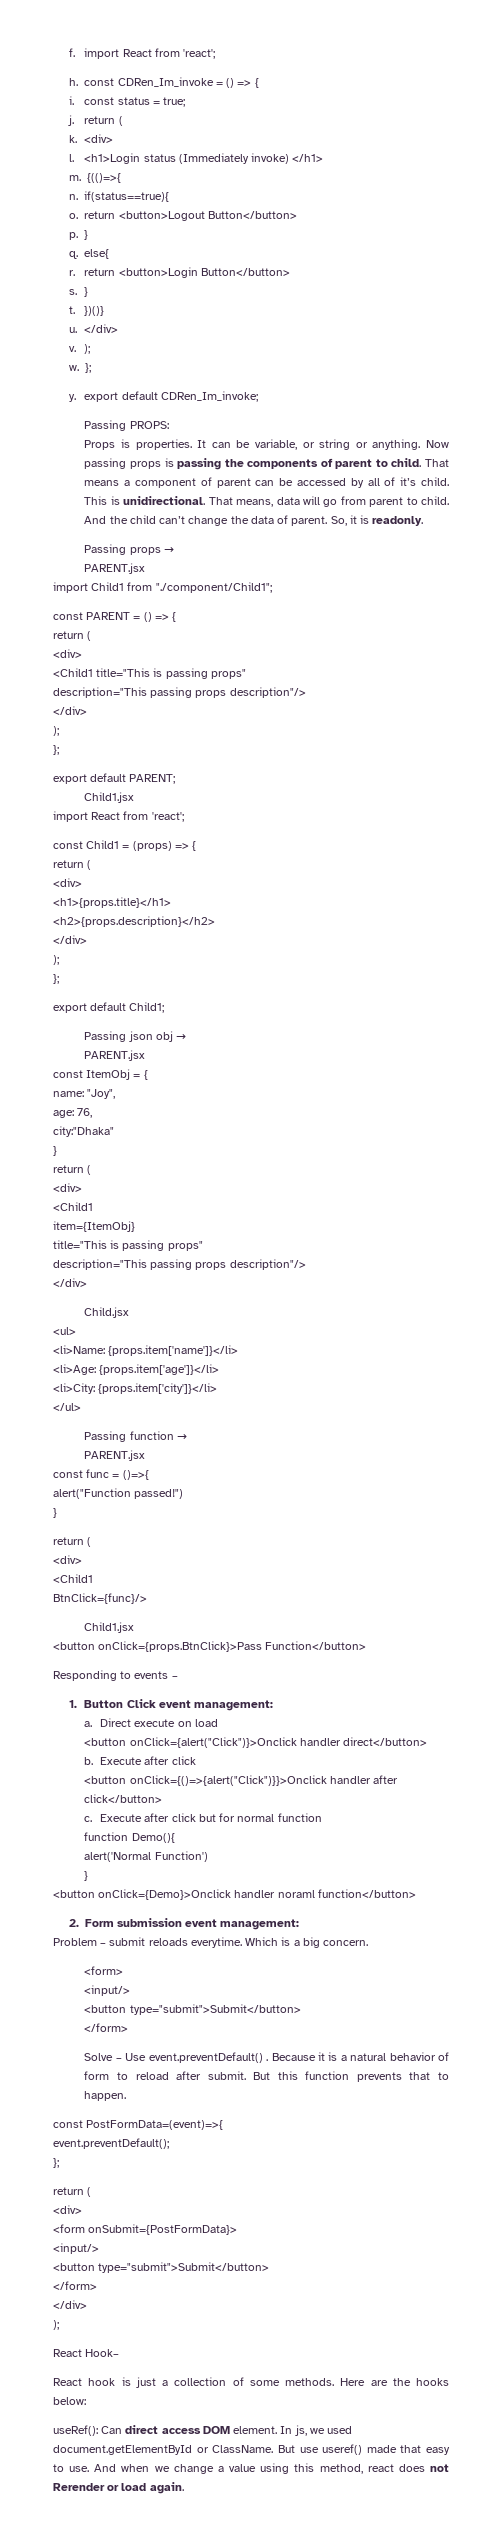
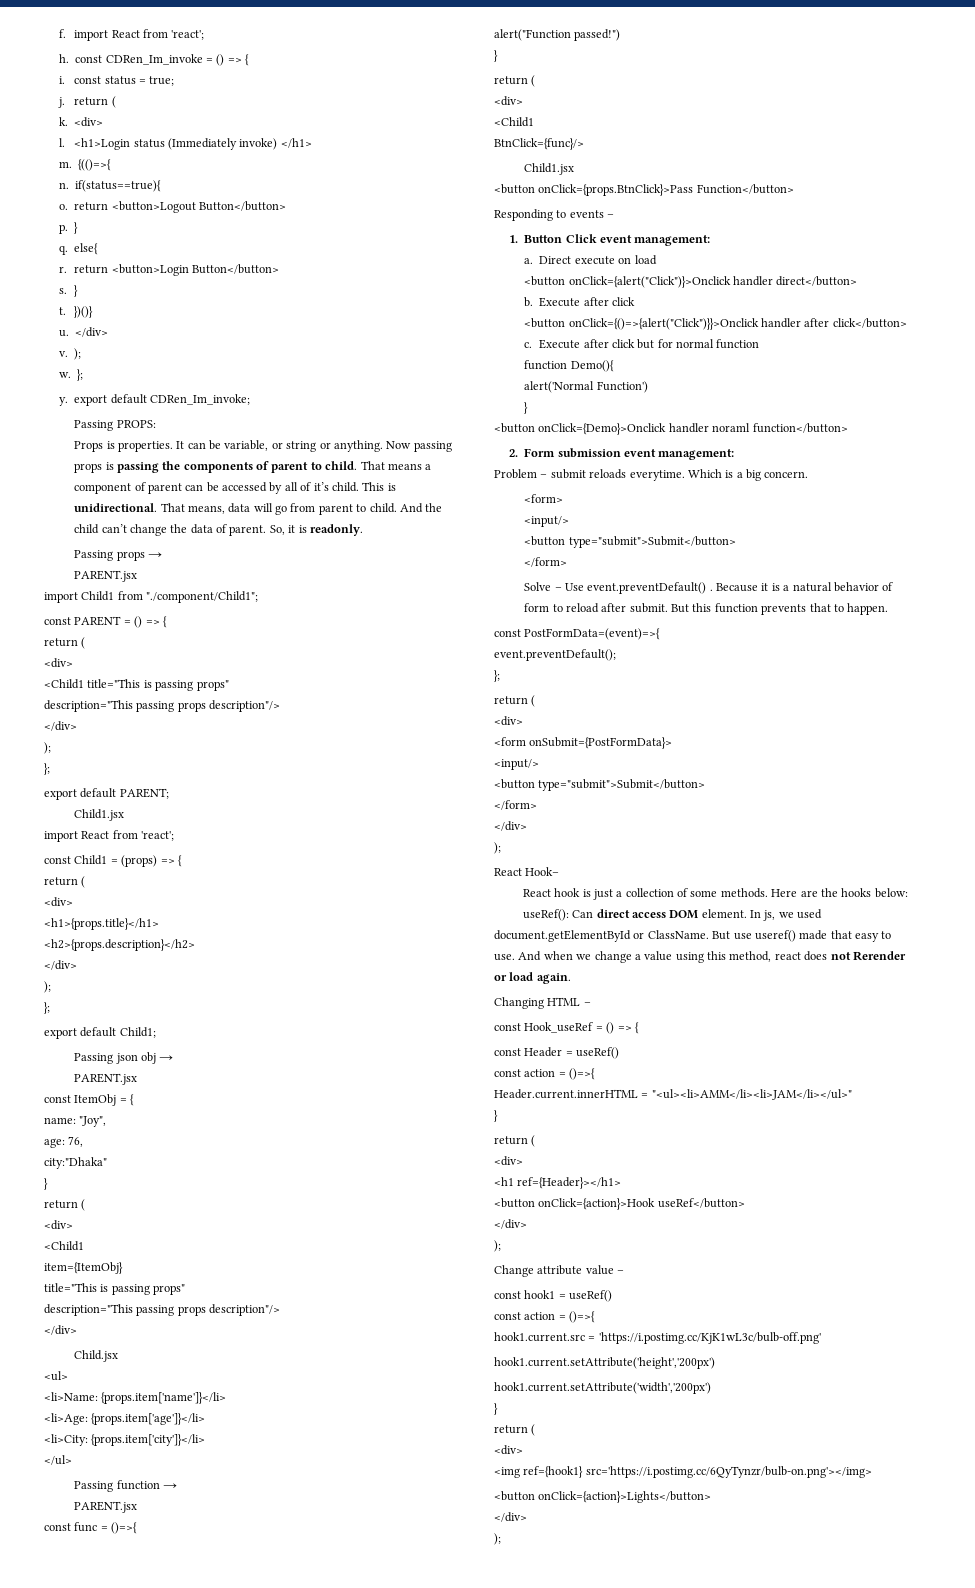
(184, 2488) none -> [494,997,591,1009] [494,1022,639,1034] [494,1047,620,1059] [494,1068,596,1080] [494,1089,852,1100] [494,1110,498,1122] [494,1135,536,1147] [494,1156,523,1166] [494,1177,622,1189] [494,1198,745,1210] [494,1219,527,1229] [494,1240,501,1252] [494,1265,625,1277] [494,1290,613,1302] [494,1311,596,1323] [494,1332,821,1344] [494,1357,715,1369] [494,1382,711,1394] [494,1403,498,1415] [494,1424,536,1436] [494,1445,523,1455] [494,1466,872,1478] [494,1491,712,1503] [494,1512,527,1522] [494,1533,501,1545] // Changing HTML – // const Hook_useRef = () => { // const Header = useRef() // const action = ()=>{ // Header.current.innerHTML = "<ul><li>AMM</li><li>JAM</li></ul>" // } // return ( // <div> // <h1 ref={Header}></h1> // <button onClick={action}>Hook useRef</button> // </div> // ); // Change attribute value – // const hook1 = useRef() // const action = ()=>{ // hook1.current.src = 'https://i.postimg.cc/KjK1wL3c/bulb-off.png' // hook1.current.setAttribute('height','200px') // hook1.current.setAttribute('width','200px') // } // return ( // <div> // <img ref={hook1} src='https://i.postimg.cc/6QyTynzr/bulb-on.png'></img> // <button onClick={action}>Lights</button> // </div> // );

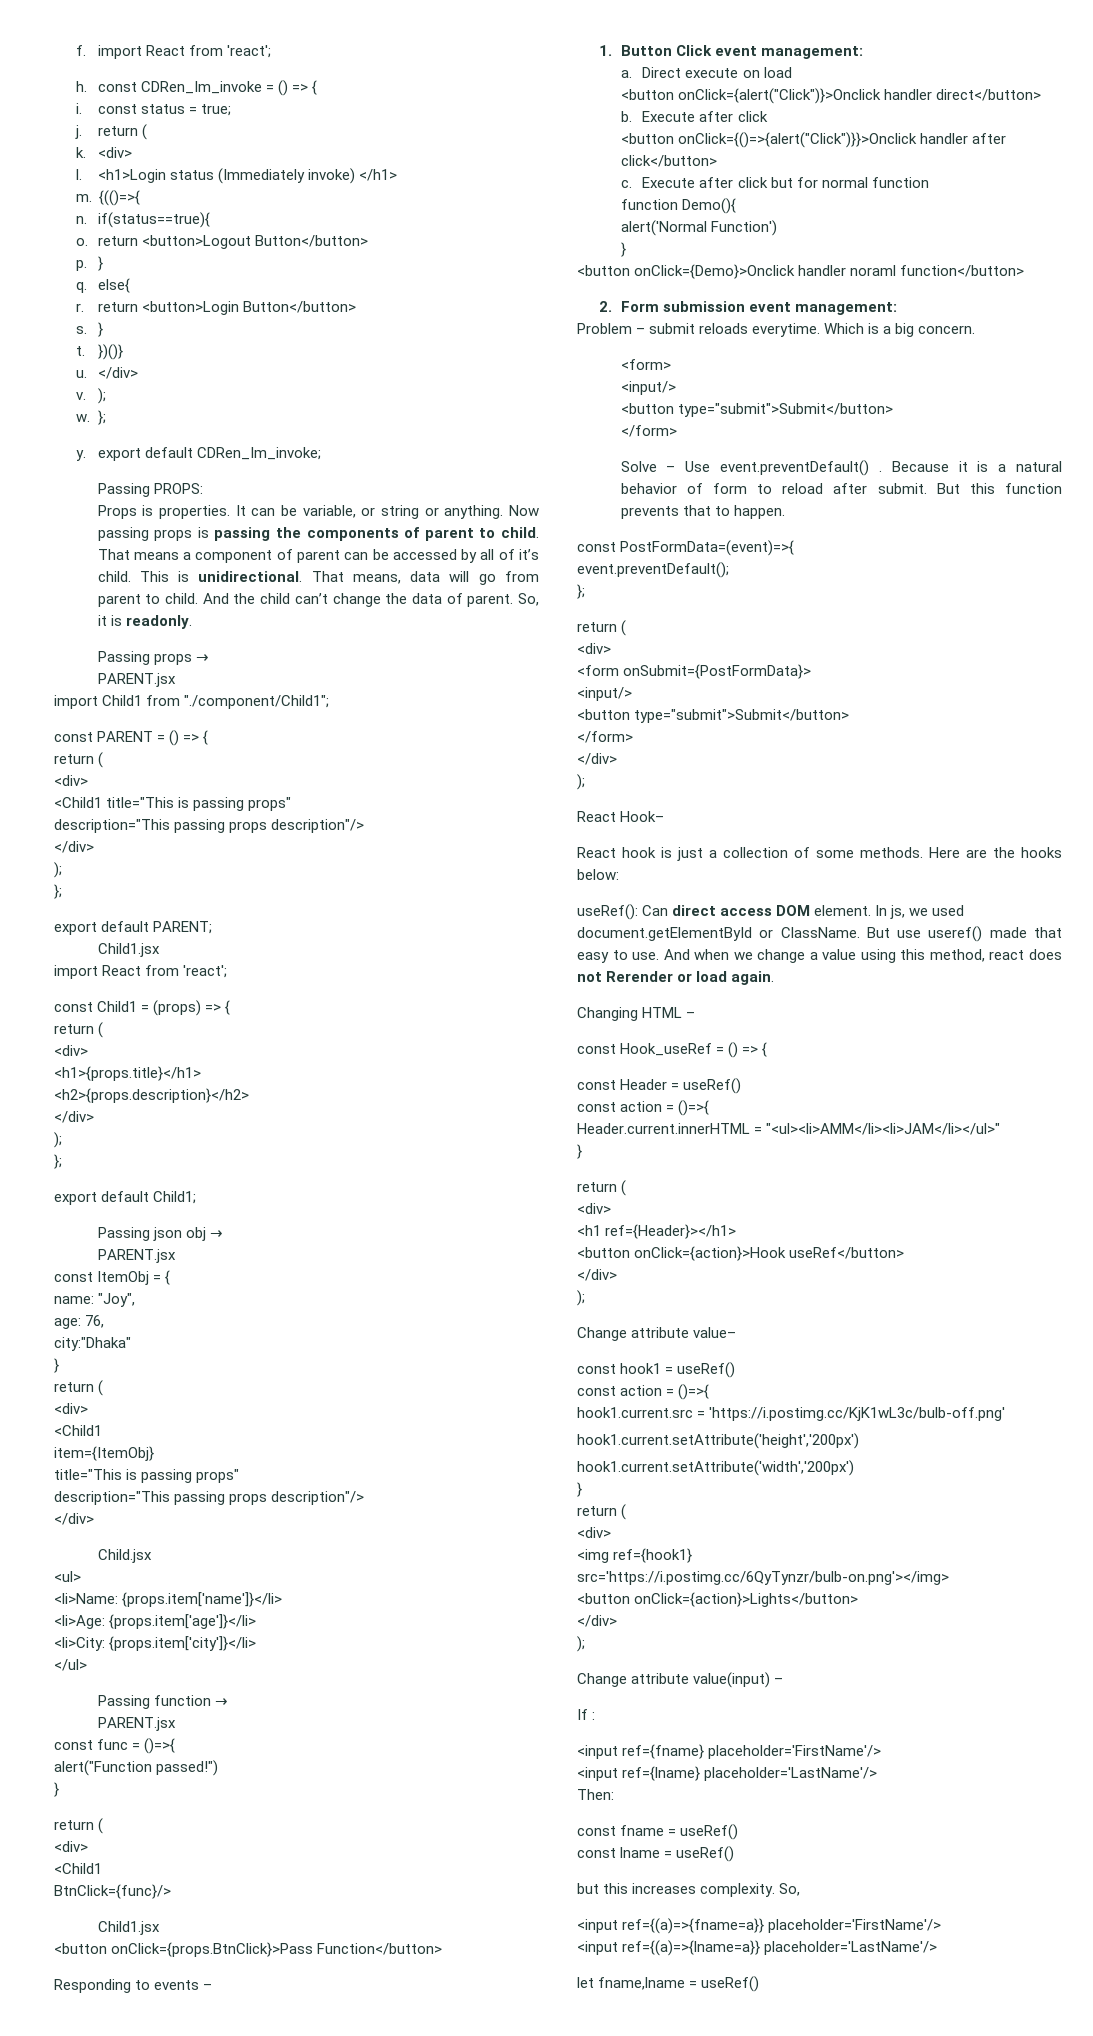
[585,1265,625,1275] value – -> [693,1327,737,1338] value–
(501, 1539) none -> [577,1672,784,1688] [577,1709,596,1720] [577,1744,882,1759] [577,1766,878,1781] [577,1789,614,1800] [577,1824,739,1840] [577,1846,735,1862] [577,1883,801,1897] [577,1918,942,1934] [577,1940,938,1956] [577,1976,760,1992] // Change attribute value(input) – // If : // <input ref={fname} placeholder='FirstName'/> // <input ref={lname} placeholder='LastName'/> // Then: // const fname = useRef() // const lname = useRef() // but this increases complexity. So, // <input ref={(a)=>{fname=a}} placeholder='FirstName'/> // <input ref={(a)=>{lname=a}} placeholder='LastName'/> // let fname,lname = useRef()

